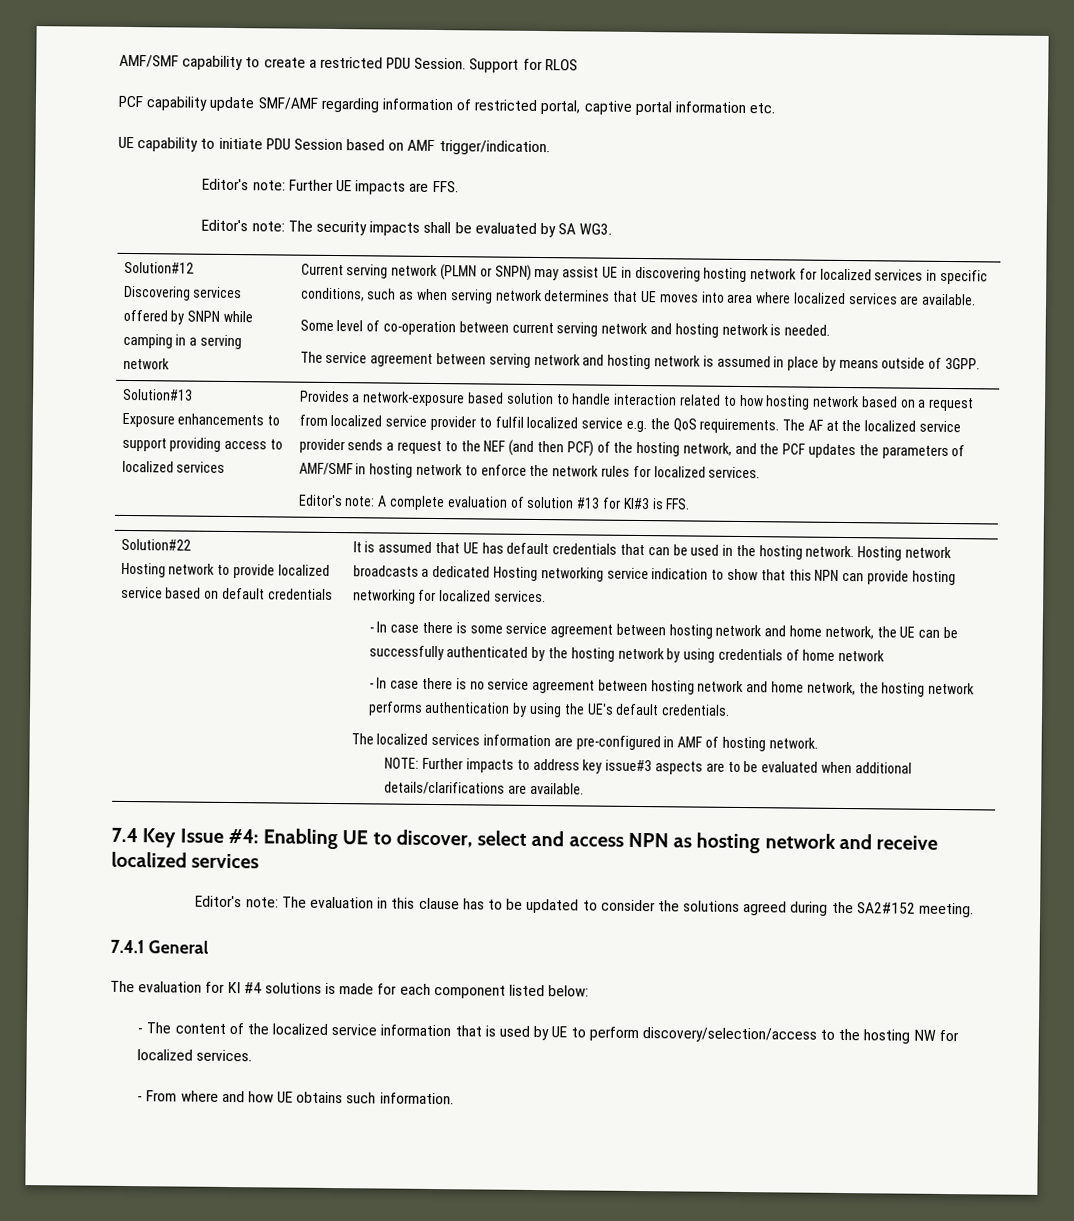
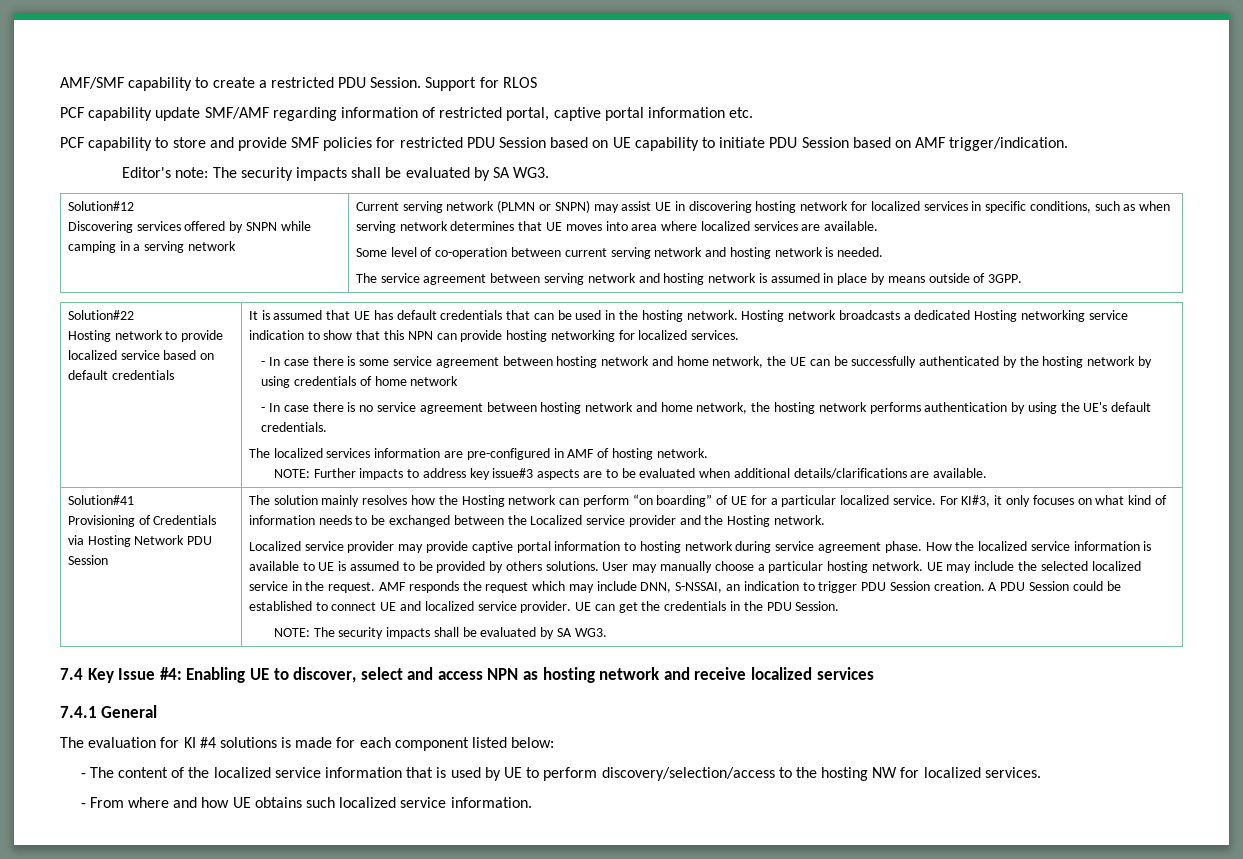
(776, 108) none -> [60,137,609,151] PCF capability to store and provide SMF policies for restricted PDU Session based on
[202,178,459,195] // Editor's note: Further UE impacts are FFS. -> (1069, 144) none
[122,388,193,401] [121,412,281,428] [121,437,284,452] [121,460,226,473] [299,390,975,412] [298,414,961,434] [298,438,966,460] [298,462,761,479] [298,494,691,511] // Solution#13 // Exposure enhancements to support providing access to localized services | Provides a network-exposure based solution to handle interaction related to how hosting network based on a request from localized service provider to fulfil localized service e.g. the QoS requirements. The AF at the localized service provider sends a request to the NEF (and then PCF) of the hosting network, and the PCF updates the parameters of AMF/SMF in hosting network to enforce the network rules for localized services. // Editor's note: A complete evaluation of solution #13 for KI#3 is FFS. -> (1023, 278) none
(585, 788) none -> [67,495,134,505] [67,515,217,527] [67,535,213,547] [67,555,108,565] [248,494,1167,507] [248,515,825,527] [248,541,1152,553] [248,561,1141,573] [248,581,1121,593] [248,601,840,613] [273,627,607,639] // Solution#41 // Provisioning of Credentials via Hosting Network PDU Session | The solution mainly resolves how the Hosting network can perform “on boarding” of UE for a particular localized service. For KI#3, it only focuses on what kind of information needs to be exchanged between the Localized service provider and the Hosting network. // Localized service provider may provide captive portal information to hosting network during service agreement phase. How the localized service information is available to UE is assumed to be provided by others solutions. User may manually choose a particular hosting network. UE may include the selected localized service in the request. AMF responds the request which may include DNN, S-NSSAI, an indication to trigger PDU Session creation. A PDU Session could be established to connect UE and localized service provider. UE can get the credentials in the PDU Session. // NOTE: The security impacts shall be evaluated by SA WG3.
[195,895,974,918] // Editor's note: The evaluation in this clause has to be updated to consider the solutions agreed during the SA2#152 meeting. -> (874, 673) none
(377, 1098) none -> [339,797,447,808] localized service

